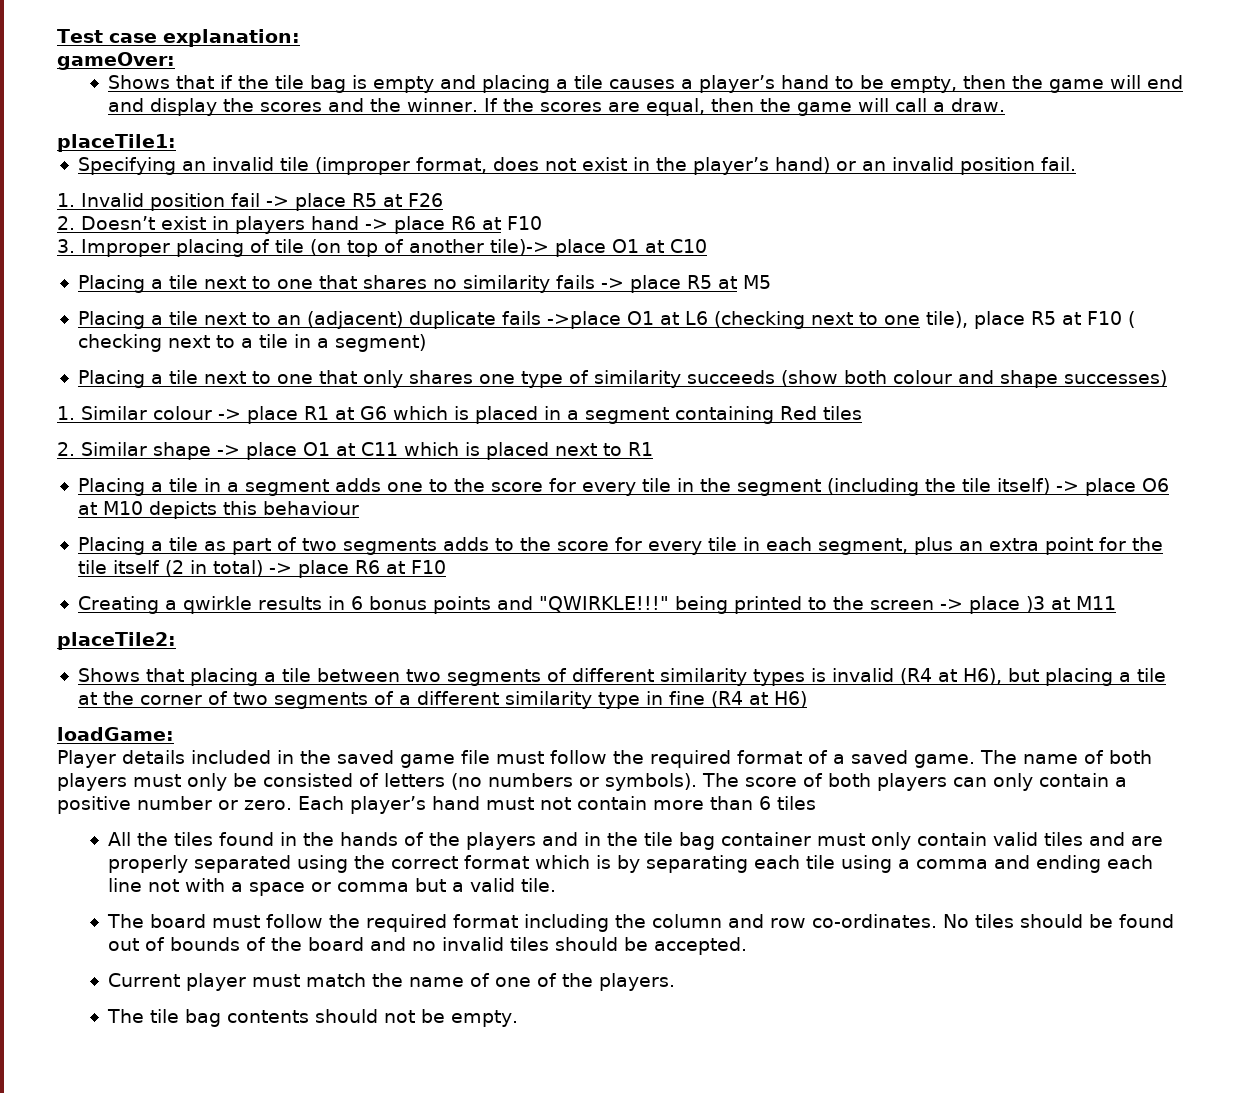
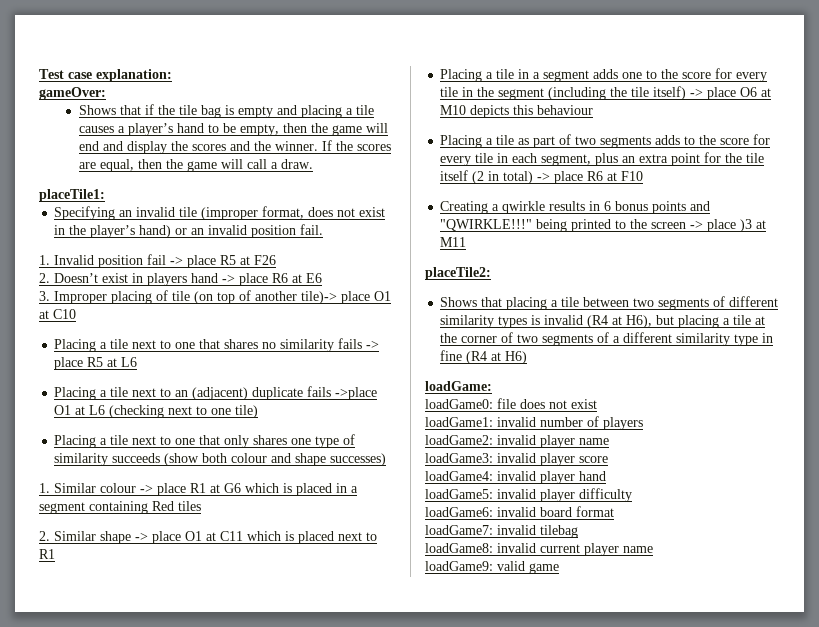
[507,216,542,230] F10 -> [306,273,322,283] E6
[742,275,771,289] M5 -> [121,357,138,367] L6
[925,311,1135,329] [77,334,426,352] tile), place R5 at F10 ( checking next to a tile in a segment) -> [235,405,259,418] tile)
[57,750,1152,768] [57,773,1127,791] [57,796,816,814] [108,832,1164,850] [108,855,1154,873] [108,878,557,896] [107,914,1175,932] [108,937,748,955] [108,973,676,991] [107,1009,519,1027] Player details included in the saved game file must follow the required format of a saved game. The name of both players must only be consisted of letters (no numbers or symbols). The score of both players can only contain a positive number or zero. Each player’s hand must not contain more than 6 tiles // All the tiles found in the hands of the players and in the tile bag container must only contain valid tiles and are properly separated using the correct format which is by separating each tile using a comma and ending each line not with a space or comma but a valid tile. // The board must follow the required format including the column and row co-ordinates. No tiles should be found out of bounds of the board and no invalid tiles should be accepted. // Current player must match the name of one of the players. // The tile bag contents should not be empty. -> [425,398,597,409] [425,416,643,430] [425,435,609,448] [425,453,608,466] [425,471,606,484] [425,488,632,502] [425,506,614,517] [425,525,578,538] [425,543,653,556] [425,561,559,574] loadGame0: file does not exist // loadGame1: invalid number of players // loadGame2: invalid player name // loadGame3: invalid player score // loadGame4: invalid player hand // loadGame5: invalid player difficulty // loadGame6: invalid board format // loadGame7: invalid tilebag // loadGame8: invalid current player name // loadGame9: valid game

